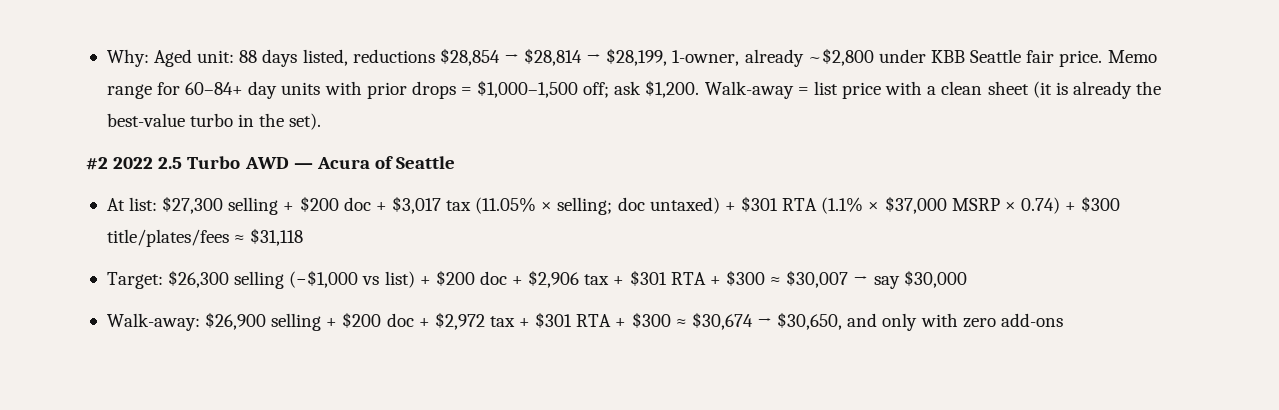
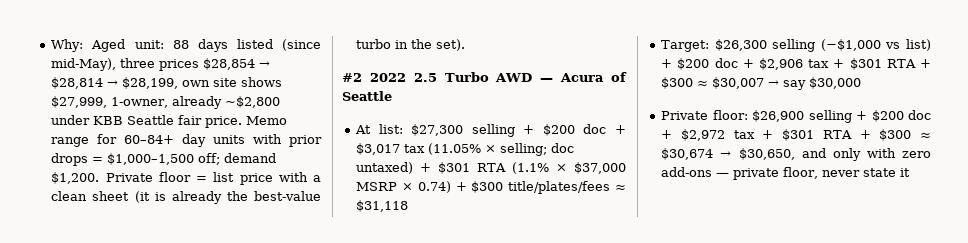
[302,49,435,66] listed, reductions -> [236,39,321,51] [51,58,200,71] listed (since mid-May), three prices
(668, 57) none -> [182,77,283,87] [51,96,108,108] own site shows $27,999,
[614,80,794,99] ask $1,200. Walk-away -> [224,153,277,163] [51,172,191,184] demand $1,200. Private floor
[106,313,200,331] Walk-away: -> [661,110,748,120] Private floor:
(1063, 320) none -> [716,167,911,180] — private floor, never state it

